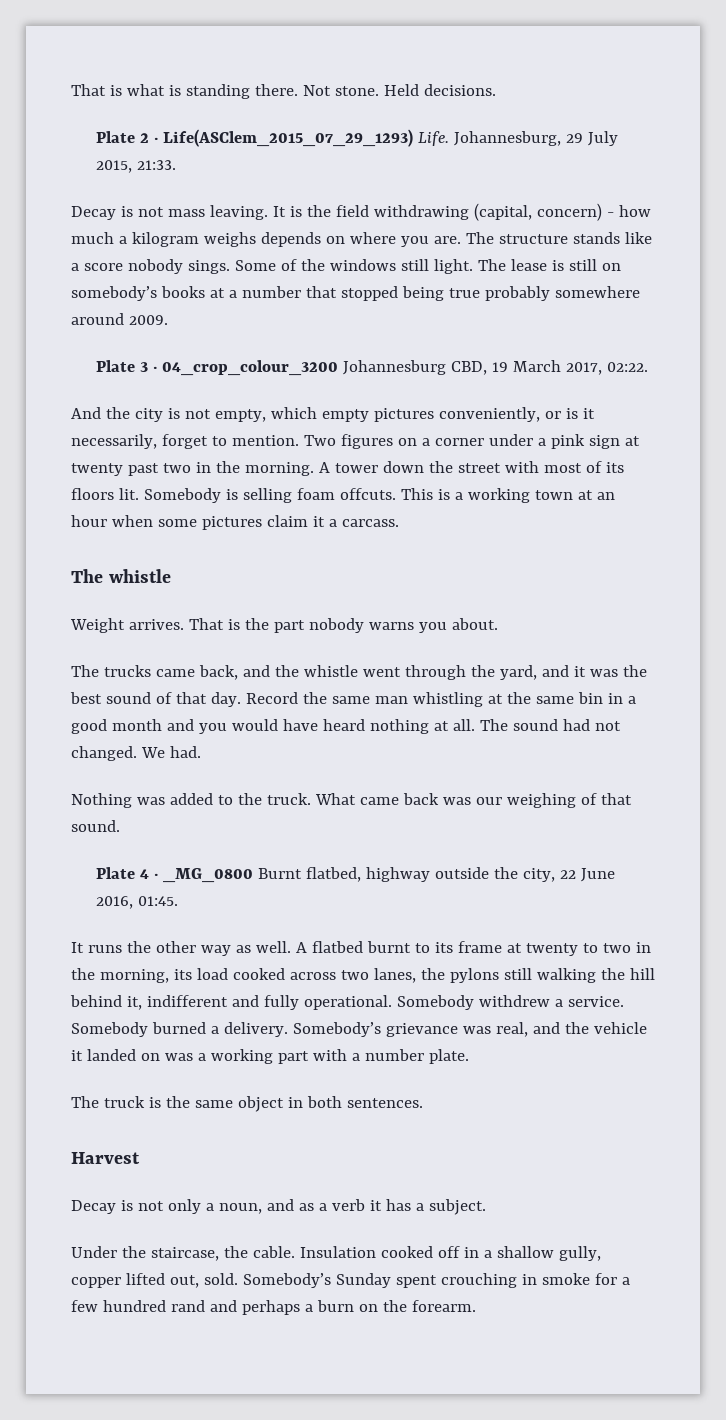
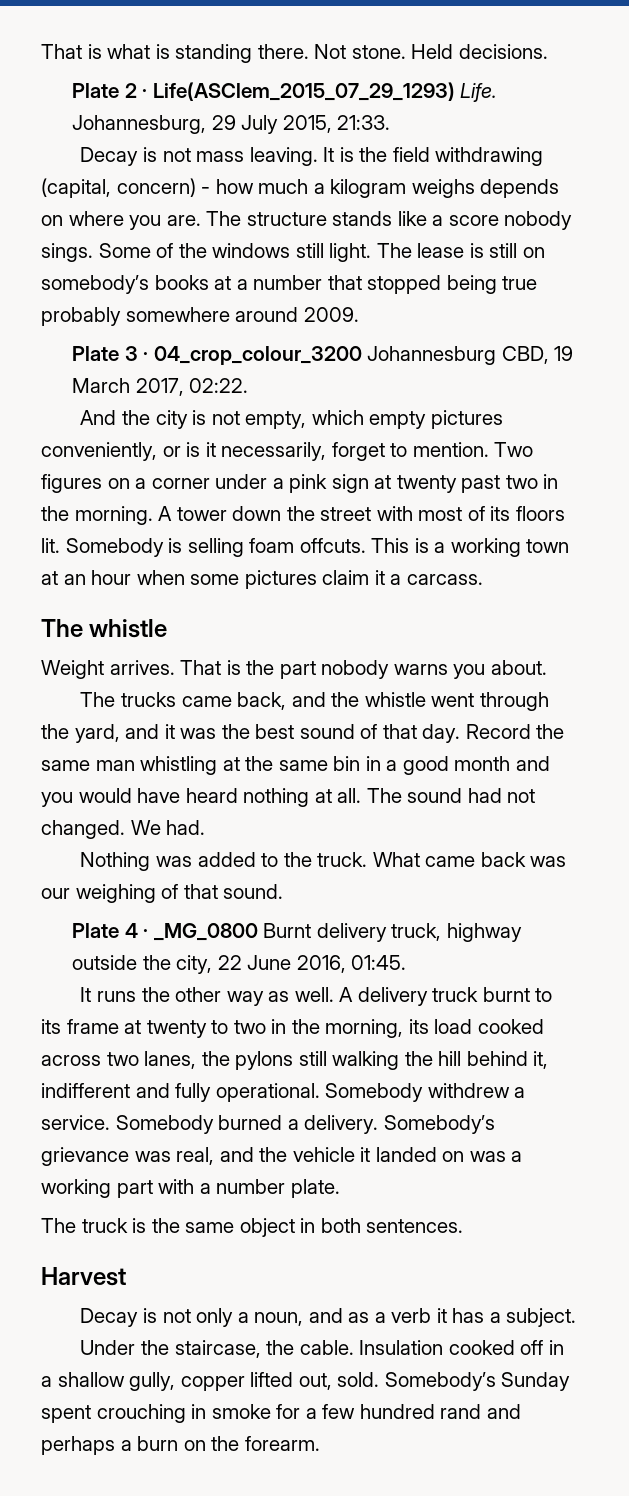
[305,867,361,882] flatbed, -> [316,923,442,942] delivery truck,
[311,941,363,953] flatbed -> [357,987,479,1006] delivery truck

